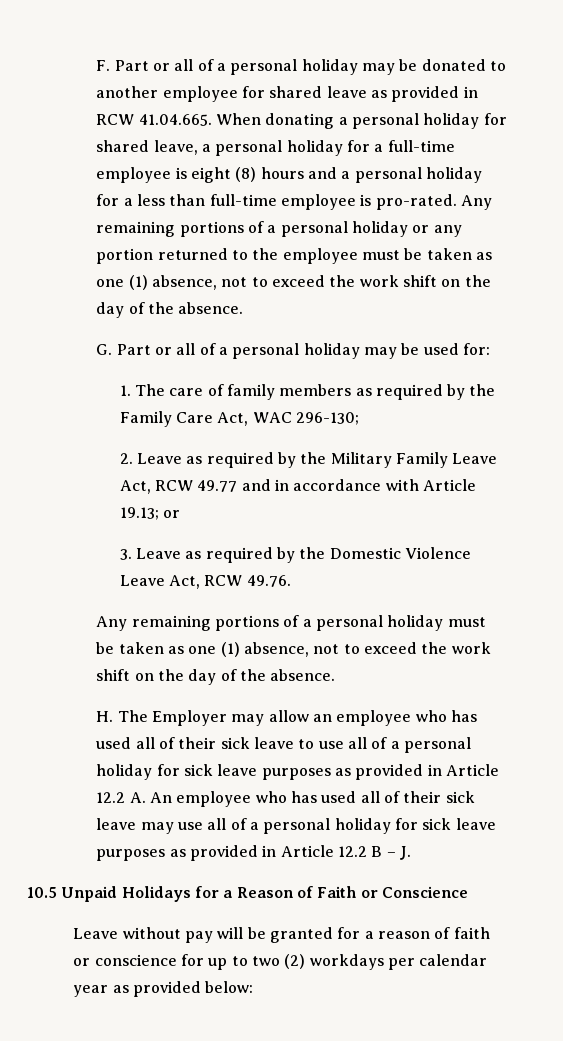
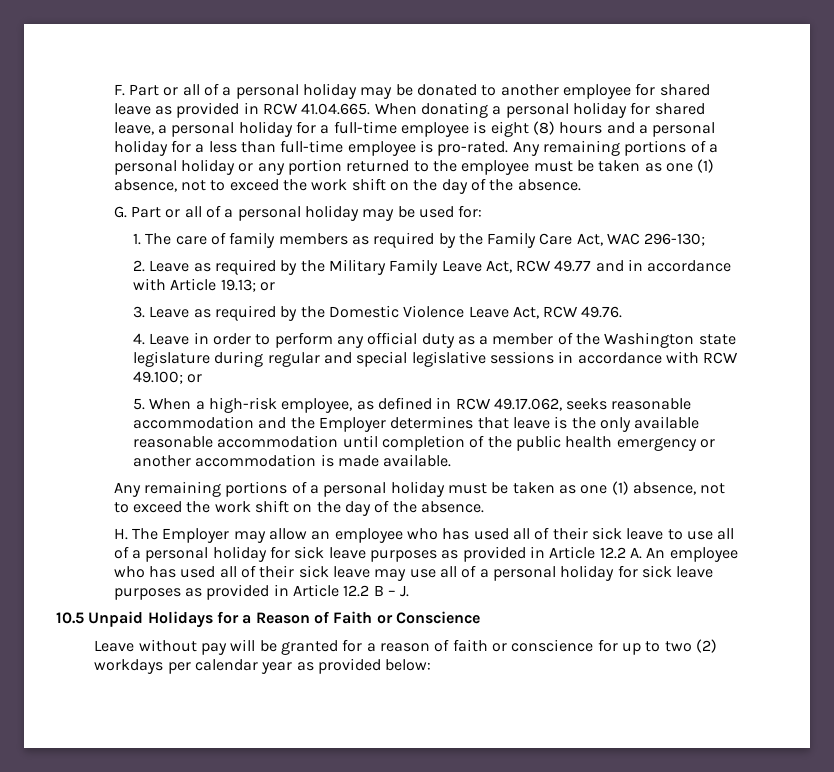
(291, 581) none -> [132,332,736,348] [132,351,739,367] [132,371,203,384] [132,397,692,413] [132,416,700,432] [132,435,715,451] [132,454,452,467] // 4. Leave in order to perform any official duty as a member of the Washington state legislature during regular and special legislative sessions in accordance with RCW 49.100; or // 5. When a high-risk employee, as defined in RCW 49.17.062, seeks reasonable accommodation and the Employer determines that leave is the only available reasonable accommodation until completion of the public health emergency or another accommodation is made available.

